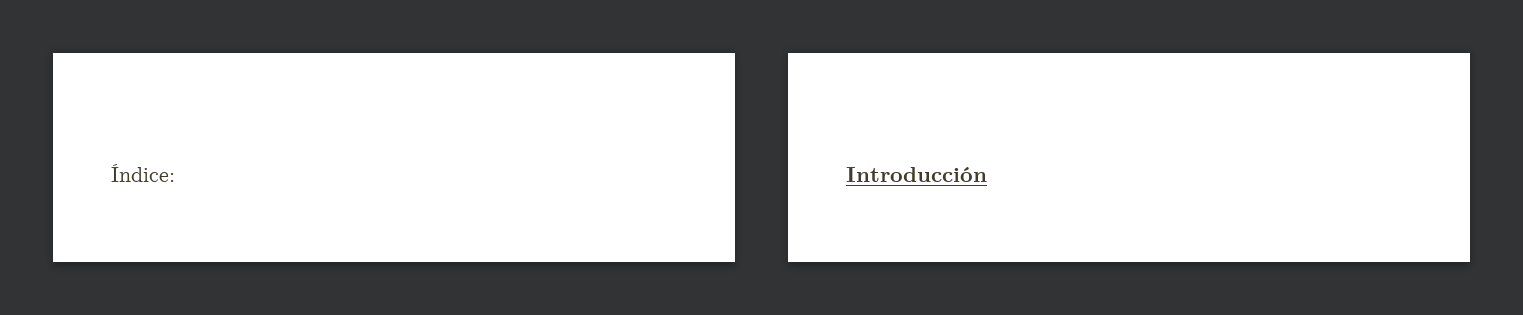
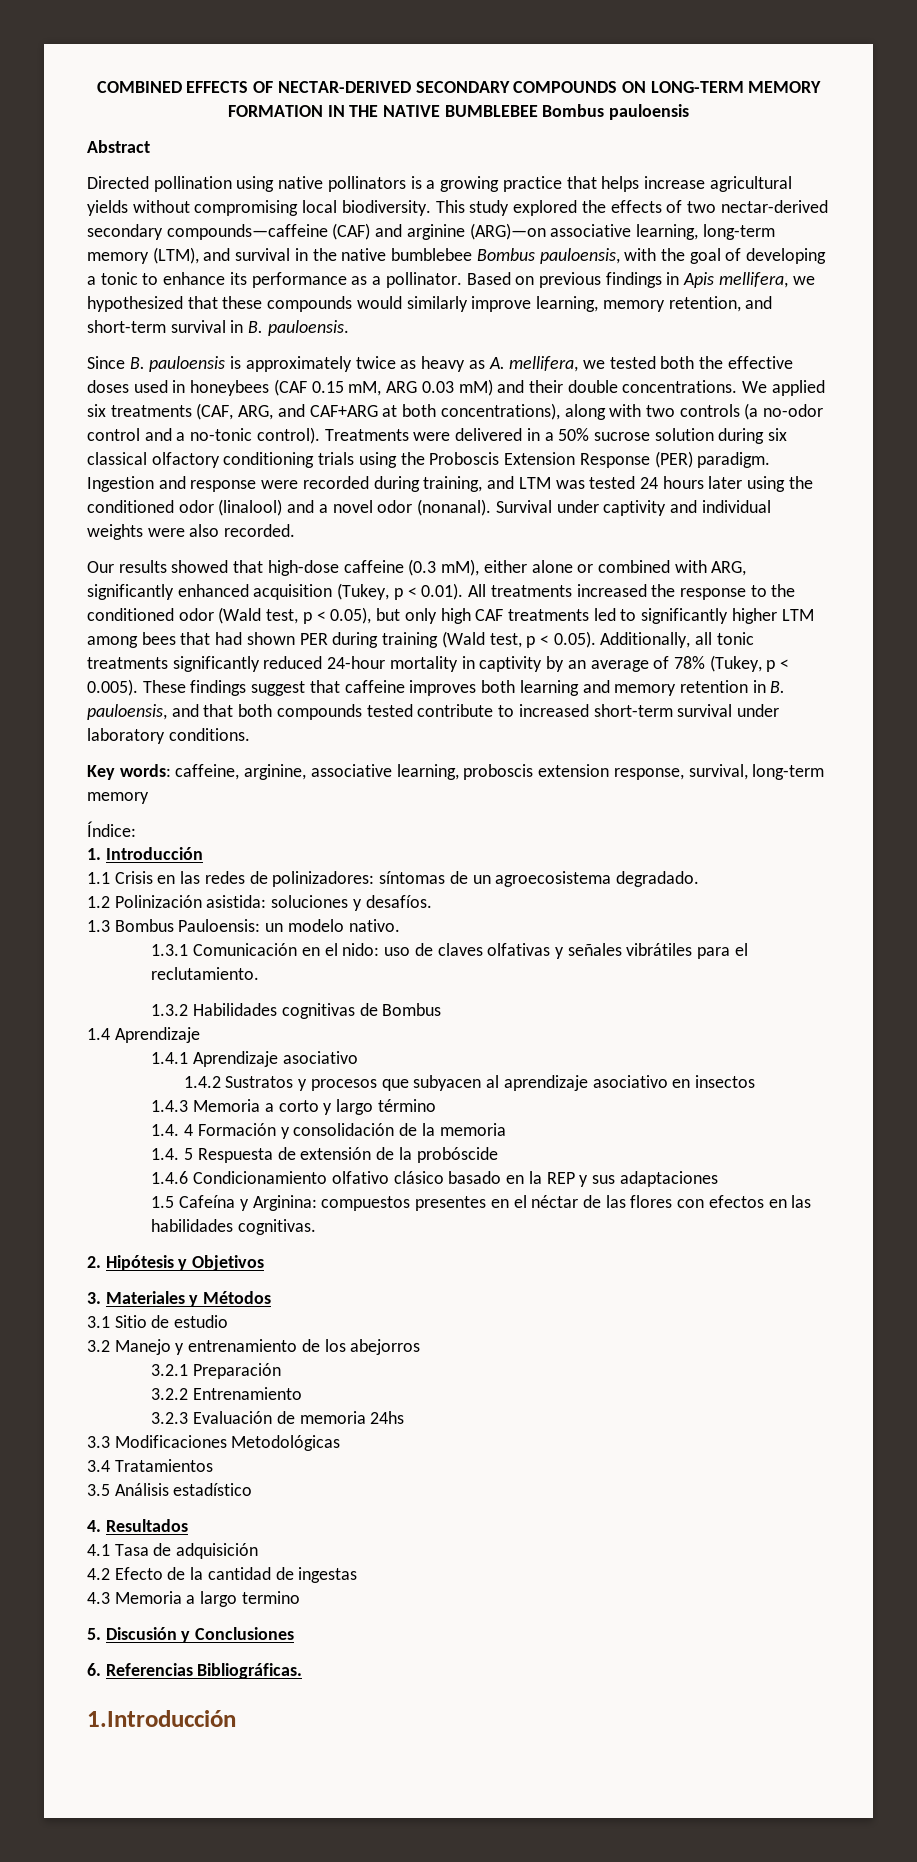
(111, 173) none -> [96,81,822,93] [227,104,690,120] [87,140,150,153] [87,176,792,192] [87,200,828,216] [87,223,775,240] [87,247,827,264] [87,272,815,288] [87,296,773,312] [87,320,349,336] [87,356,793,372] [87,379,825,396] [87,403,824,420] [87,427,788,444] [87,451,771,468] [87,476,813,492] [87,499,771,516] [87,524,296,540] [87,559,747,576] [87,583,796,600] [87,607,814,624] [87,631,754,648] [87,655,790,672] [87,679,786,696] [87,704,779,720] [87,728,250,744] [87,764,825,780] [87,792,149,804] COMBINED EFFECTS OF NECTAR-DERIVED SECONDARY COMPOUNDS ON LONG-TERM MEMORY FORMATION IN THE NATIVE BUMBLEBEE Bombus pauloensis // Abstract // Directed pollination using native pollinators is a growing practice that helps increase agricultural yields without compromising local biodiversity. This study explored the effects of two nectar-derived secondary compounds—caffeine (CAF) and arginine (ARG)—on associative learning, long-term memory (LTM), and survival in the native bumblebee Bombus pauloensis, with the goal of developing a tonic to enhance its performance as a pollinator. Based on previous findings in Apis mellifera, we hypothesized that these compounds would similarly improve learning, memory retention, and short-term survival in B. pauloensis. // Since B. pauloensis is approximately twice as heavy as A. mellifera, we tested both the effective doses used in honeybees (CAF 0.15 mM, ARG 0.03 mM) and their double concentrations. We applied six treatments (CAF, ARG, and CAF+ARG at both concentrations), along with two controls (a no-odor control and a no-tonic control). Treatments were delivered in a 50% sucrose solution during six classical olfactory conditioning trials using the Proboscis Extension Response (PER) paradigm. Ingestion and response were recorded during training, and LTM was tested 24 hours later using the conditioned odor (linalool) and a novel odor (nonanal). Survival under captivity and individual weights were also recorded. // Our results showed that high-dose caffeine (0.3 mM), either alone or combined with ARG, significantly enhanced acquisition (Tukey, p < 0.01). All treatments increased the response to the conditioned odor (Wald test, p < 0.05), but only high CAF treatments led to significantly higher LTM among bees that had shown PER during training (Wald test, p < 0.05). Additionally, all tonic treatments significantly reduced 24-hour mortality in captivity by an average of 78% (Tukey, p < 0.005). These findings suggest that caffeine improves both learning and memory retention in B. pauloensis, and that both compounds tested contribute to increased short-term survival under laboratory conditions. // Key words: caffeine, arginine, associative learning, proboscis extension response, survival, long-term memory //
(175, 173) none -> [87,848,101,860] 1.
(987, 174) none -> [87,871,699,887] [87,895,432,911] [87,919,400,932] [151,943,748,959] [151,967,260,980] [151,1003,442,1019] [87,1027,200,1043] [151,1051,358,1067] [183,1075,755,1091] [151,1099,436,1115] [151,1123,506,1139] [151,1147,498,1163] [151,1171,718,1187] [151,1195,812,1211] [151,1219,317,1235] [87,1255,265,1271] [87,1291,272,1307] [87,1315,229,1328] [87,1339,421,1355] [151,1363,282,1379] [151,1387,303,1400] [151,1411,405,1424] [87,1435,341,1451] [87,1459,213,1472] [87,1483,253,1496] [87,1519,188,1532] [87,1543,259,1559] [87,1567,358,1583] [87,1591,300,1607] [87,1627,295,1643] [87,1663,303,1679] [87,1710,236,1727] // 1.1 Crisis en las redes de polinizadores: síntomas de un agroecosistema degradado. // 1.2 Polinización asistida: soluciones y desafíos. // 1.3 Bombus Pauloensis: un modelo nativo. // 1.3.1 Comunicación en el nido: uso de claves olfativas y señales vibrátiles para el reclutamiento. // 1.3.2 Habilidades cognitivas de Bombus // 1.4 Aprendizaje // 1.4.1 Aprendizaje asociativo // 1.4.2 Sustratos y procesos que subyacen al aprendizaje asociativo en insectos // 1.4.3 Memoria a corto y largo término // 1.4. 4 Formación y consolidación de la memoria // 1.4. 5 Respuesta de extensión de la probóscide // 1.4.6 Condicionamiento olfativo clásico basado en la REP y sus adaptaciones // 1.5 Cafeína y Arginina: compuestos presentes en el néctar de las flores con efectos en las habilidades cognitivas. // 2. Hipótesis y Objetivos // 3. Materiales y Métodos // 3.1 Sitio de estudio // 3.2 Manejo y entrenamiento de los abejorros // 3.2.1 Preparación // 3.2.2 Entrenamiento // 3.2.3 Evaluación de memoria 24hs // 3.3 Modificaciones Metodológicas // 3.4 Tratamientos // 3.5 Análisis estadístico // 4. Resultados // 4.1 Tasa de adquisición // 4.2 Efecto de la cantidad de ingestas // 4.3 Memoria a largo termino // 5. Discusión y Conclusiones // 6. Referencias Bibliográficas. // 1.Introducción

